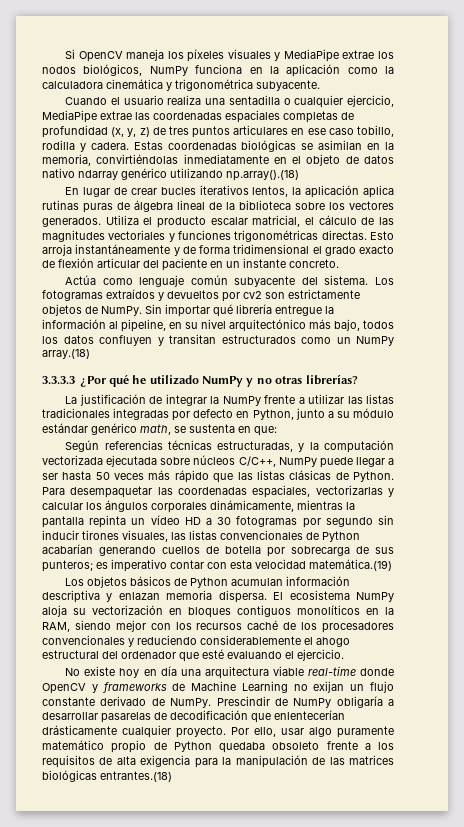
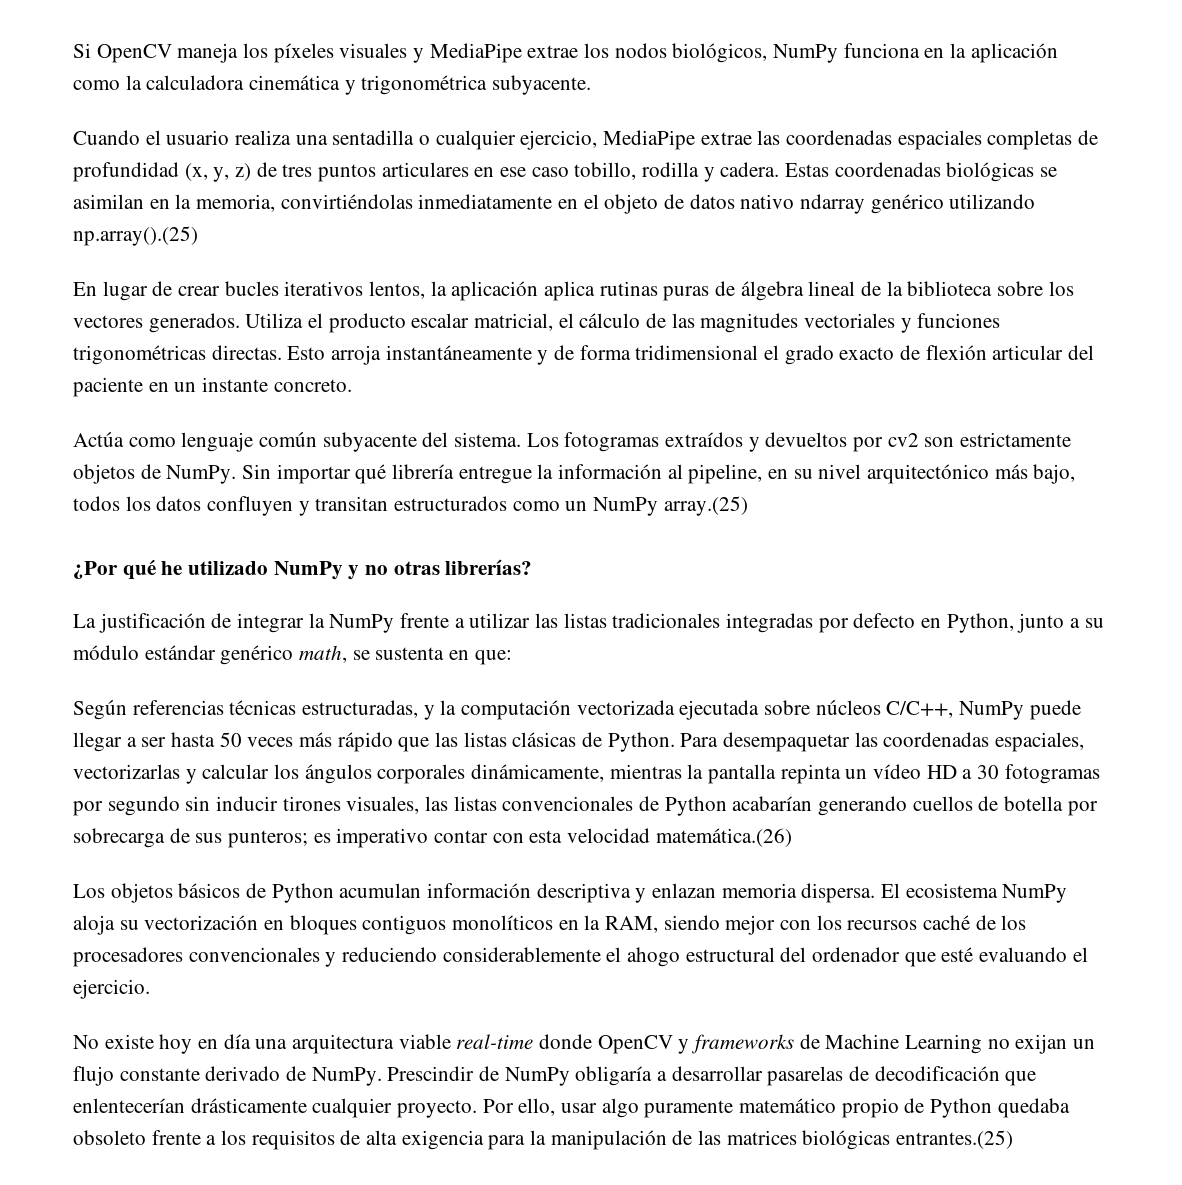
[226,170,299,181] np.array().(18) -> [73,226,198,246] np.array().(25)
[42,349,90,359] [42,376,75,384] array.(18) // 3.3.3.3 -> [663,496,748,516] array.(25) //
[309,559,392,571] matemática.(19) -> [655,828,792,847] matemática.(26)
[100,771,172,782] entrantes.(18) -> [896,1130,1014,1149] entrantes.(25)

